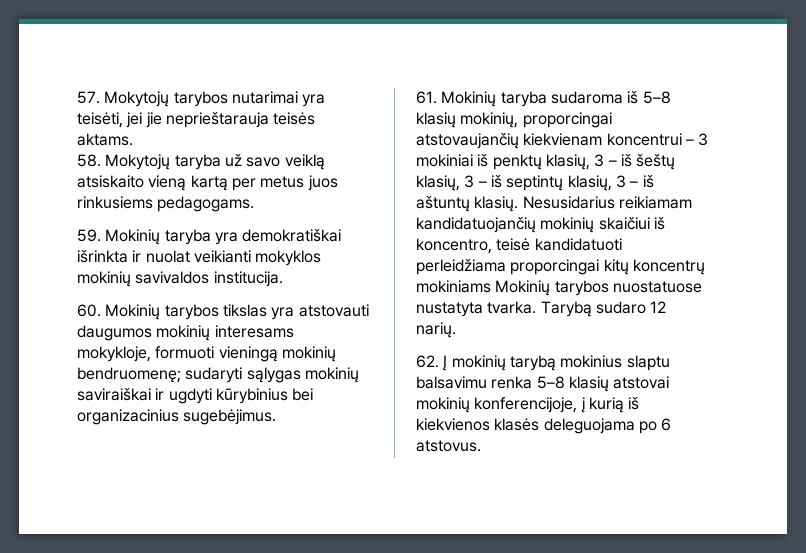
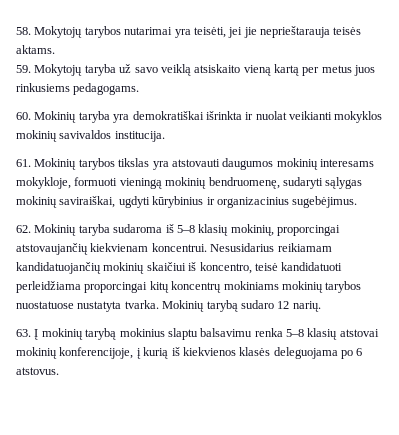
[77,91,100,104] 57. -> [16,27,31,35] 58.
[77,154,101,167] 58. -> [16,65,31,73] 59.
[77,229,101,242] 59. -> [16,112,31,120] 60.
[77,304,101,317] 60. -> [16,159,31,167] 61.
[77,367,181,383] bendruomenę; -> [208,177,280,189] bendruomenę,
[77,388,165,401] saviraiškai ir -> [59,196,116,208] saviraiškai,
[292,388,314,401] bei -> [206,197,215,205] ir
[416,91,437,104] 61. -> [16,225,31,233] 62.
[606,133,709,146] [416,154,676,170] [416,175,654,191] [416,196,519,212] koncentrui – 3 mokiniai iš penktų klasių, 3 – iš šeštų klasių, 3 – iš septintų klasių, 3 – iš aštuntų klasių. -> [151,243,207,252] koncentrui.
[495,280,551,296] Mokinių -> [281,281,323,293] mokinių
[540,301,592,317] Tarybą -> [162,300,238,312] Mokinių tarybą
[416,355,439,368] 62. -> [16,329,31,337] 63.

